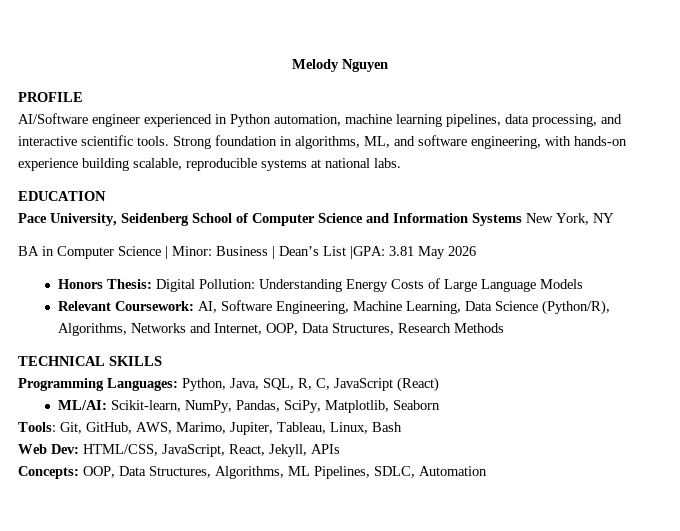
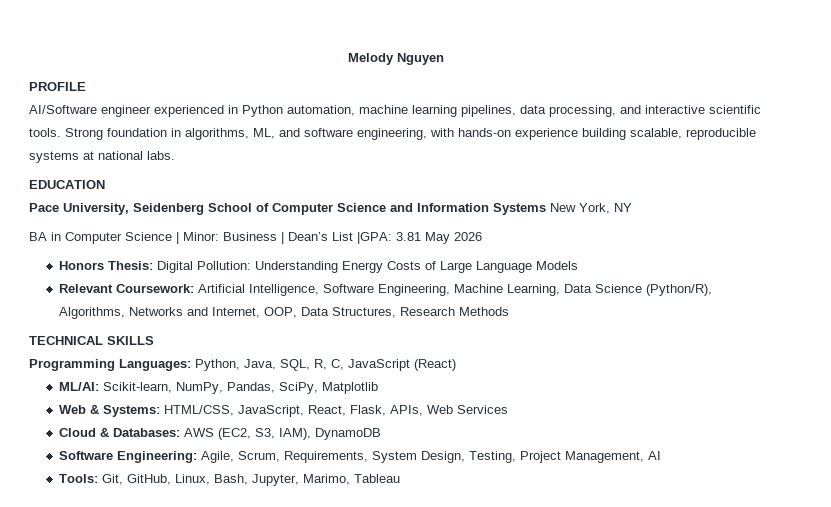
[197,301,217,313] AI, -> [197,284,319,296] Artificial Intelligence,
[324,400,440,413] [18,422,402,435] [18,444,340,457] [18,466,487,479] Matplotlib, Seaborn // Tools: Git, GitHub, AWS, Marimo, Jupiter, Tableau, Linux, Bash // Web Dev: HTML/CSS, JavaScript, React, Jekyll, APIs // Concepts: OOP, Data Structures, Algorithms, ML Pipelines, SDLC, Automation -> [321,382,378,394] [58,405,508,417] [58,428,381,440] [58,451,661,463] [58,474,400,486] Matplotlib // Web & Systems: HTML/CSS, JavaScript, React, Flask, APIs, Web Services // Cloud & Databases: AWS (EC2, S3, IAM), DynamoDB // Software Engineering: Agile, Scrum, Requirements, System Design, Testing, Project Management, AI // Tools: Git, GitHub, Linux, Bash, Jupyter, Marimo, Tableau

